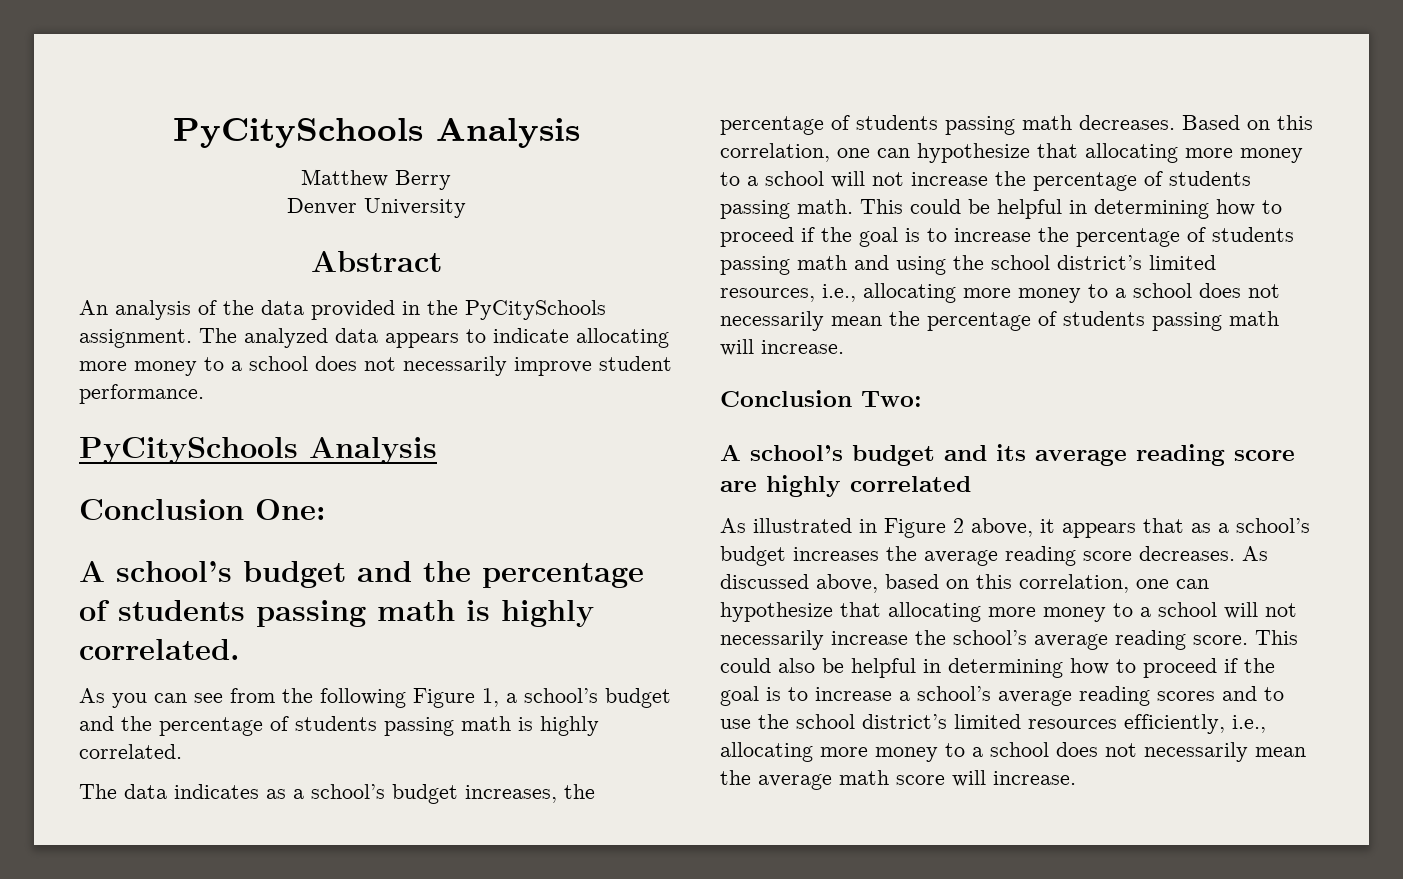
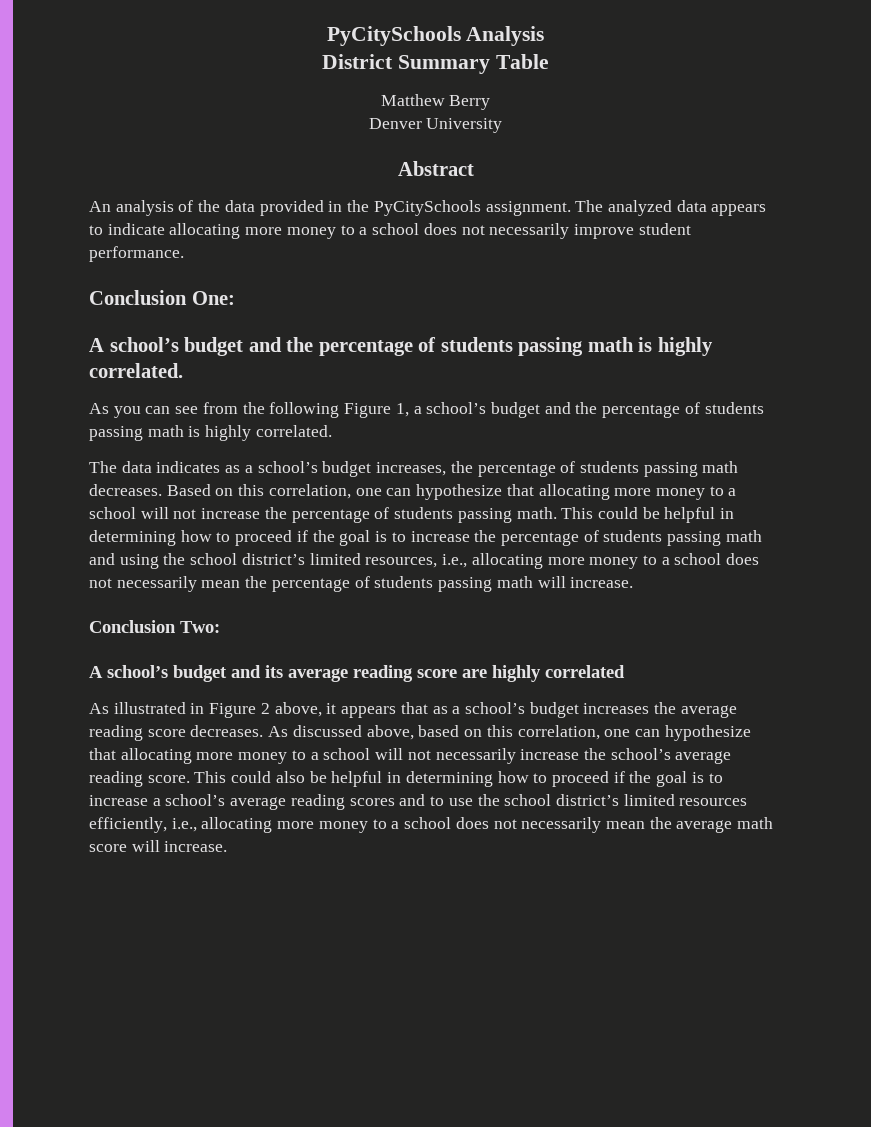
[172,118,580,148] PyCitySchools Analysis -> [326,26,545,46] [322,54,549,74] PyCitySchools Analysis // District Summary Table
[79,437,437,464] // PyCitySchools Analysis -> (184, 254) none

